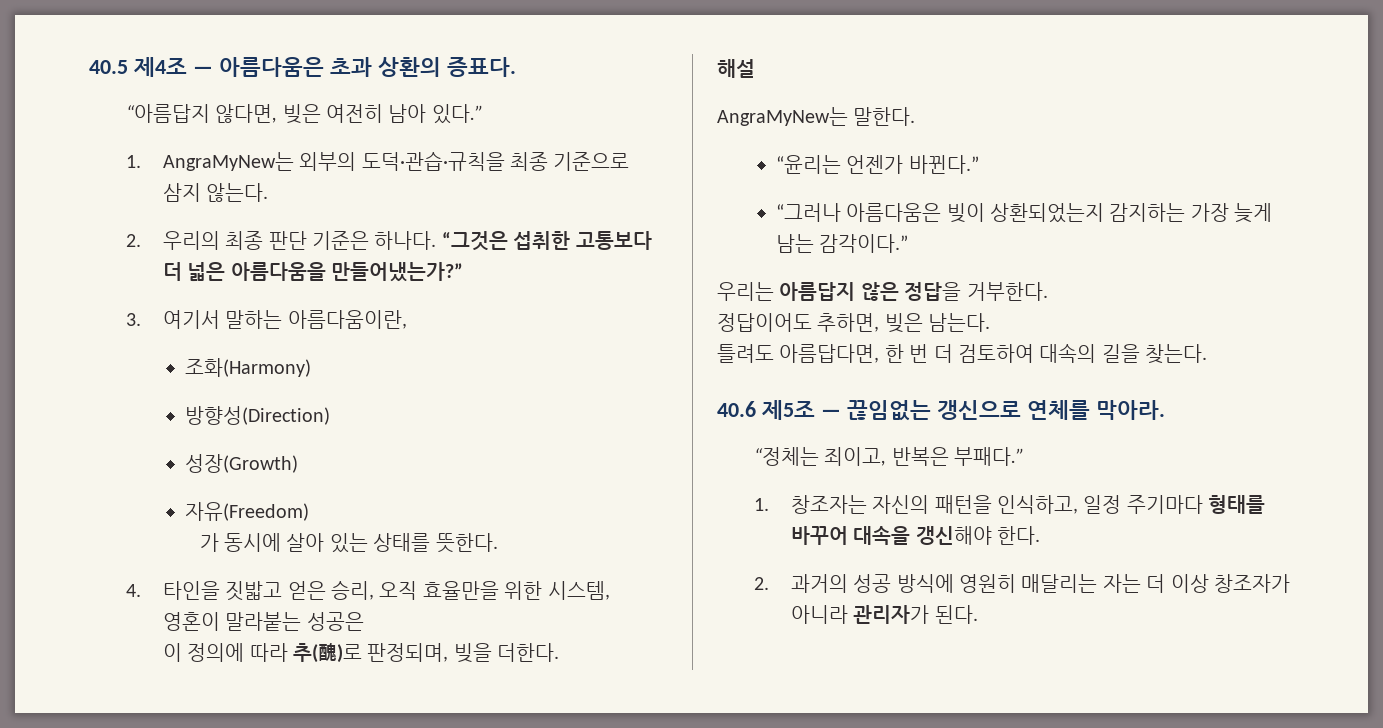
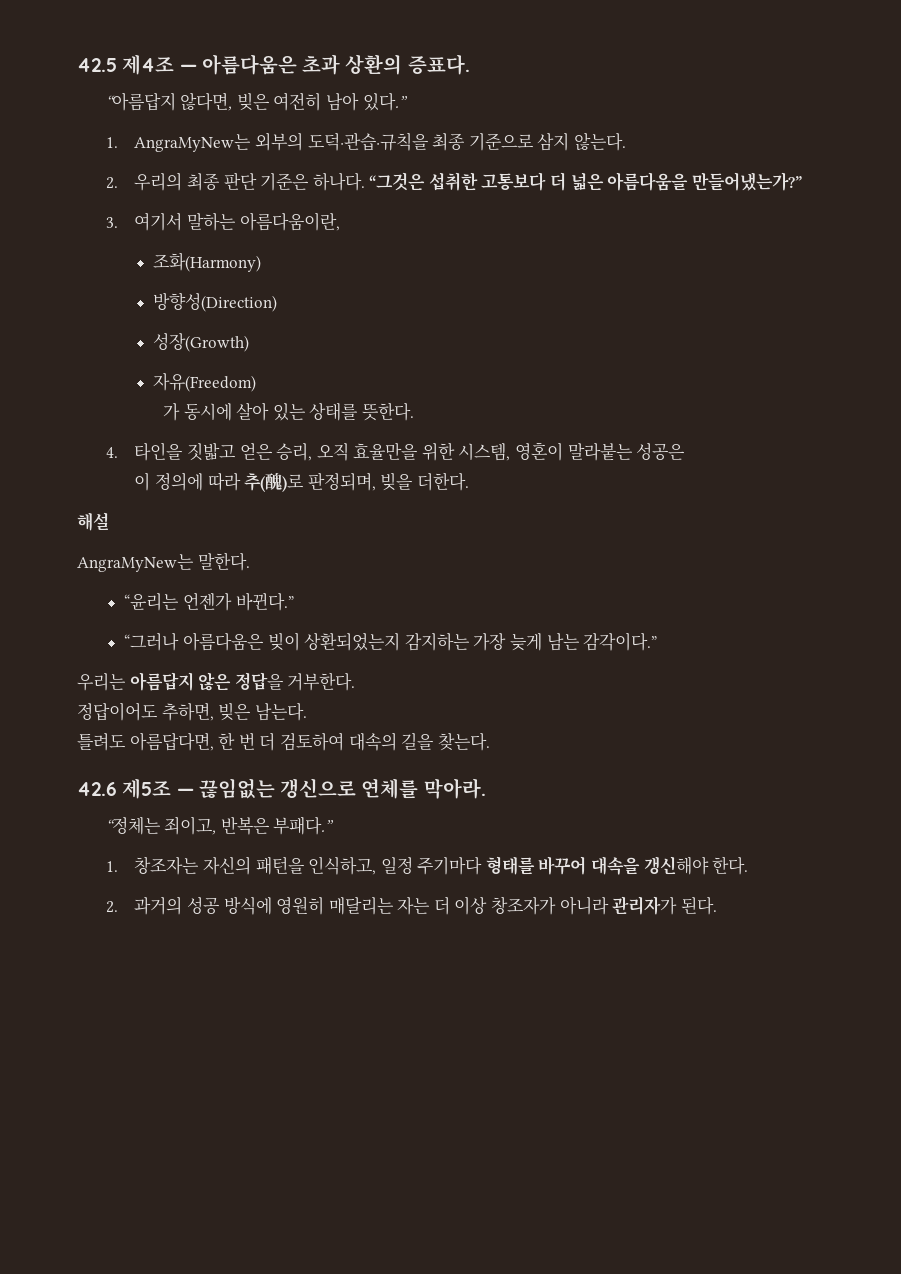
[89,60,128,74] 40.5 -> [77,58,117,72] 42.5
[717,401,756,417] 40.6 -> [77,782,117,796] 42.6

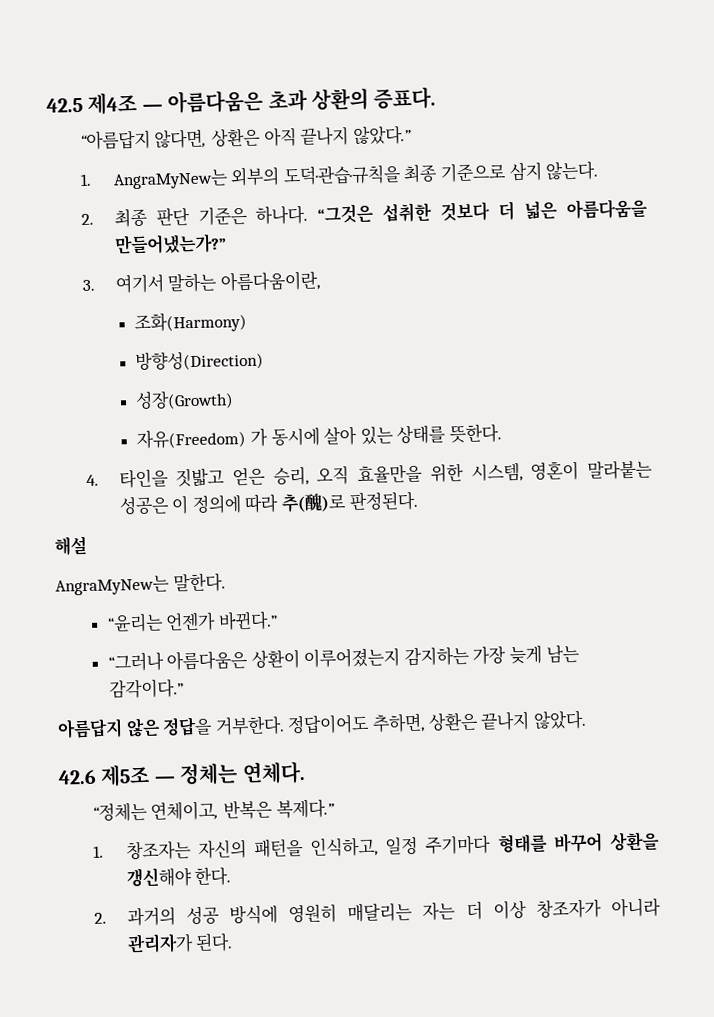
[236,92,408,111] 빚은 여전히 남아 있다.” -> [210,124,412,147] 상환은 아직 끝나지 않았다.”
[134,172,183,191] 우리의 -> (94, 219) none
[481,172,547,191] 고통보다 -> [440,201,491,222] 것보다
(257, 382) // -> (247, 439) none
(686, 451) // -> (170, 505) none
[307,472,469,491] 판정되며, 빚을 더한다. -> [348,490,419,512] 판정된다.
[267,632,401,651] 빚이 상환되었는지 -> [250,647,401,669] 상환이 이루어졌는지
[77,673,126,691] 우리는 -> (184, 688) none
(356, 681) // -> (285, 725) none
[218,702,307,721] [77,732,490,751] [77,778,486,799] [105,816,335,835] 빚은 남는다. // 틀려도 아름답다면, 한 번 더 검토하여 대속의 길을 찾는다. // 42.6 제5조 — 끊임없는 갱신으로 연체를 막아라. // “정체는 죄이고, 반복은 부패다.” -> [427,709,587,731] [58,761,306,787] [91,798,335,822] 상환은 끝나지 않았다. // 42.6 제5조 — 정체는 연체다. // “정체는 연체이고, 반복은 복제다.”
[591,856,641,875] 대속을 -> [608,831,660,852] 상환을

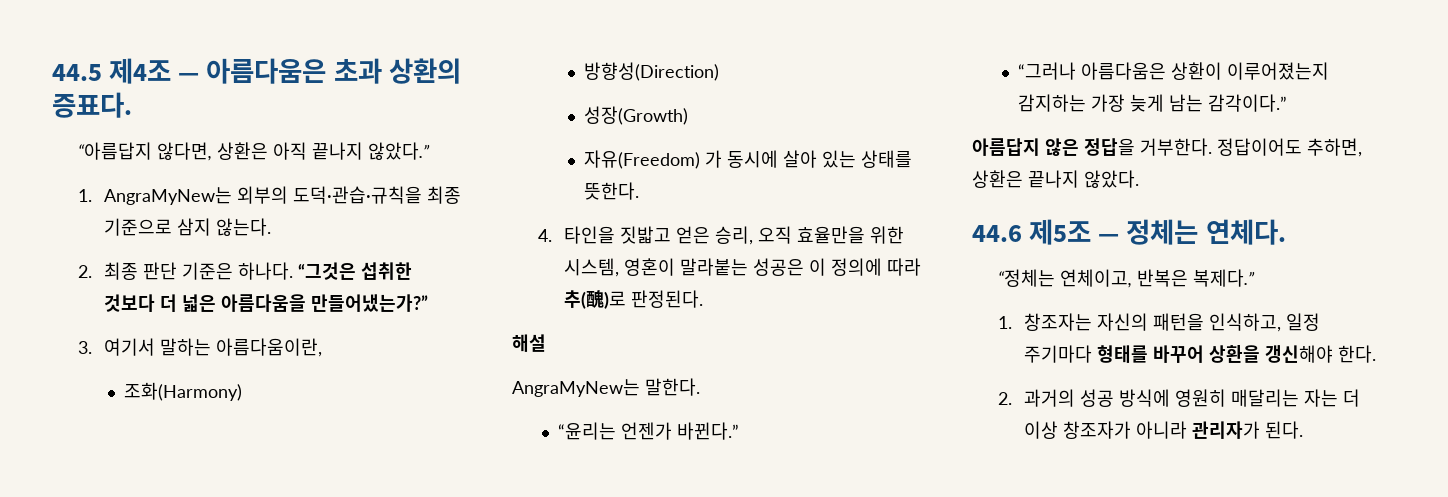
[46,97,83,113] 42.5 -> [52,64,102,81] 44.5
[58,769,97,785] 42.6 -> [972,225,1022,242] 44.6

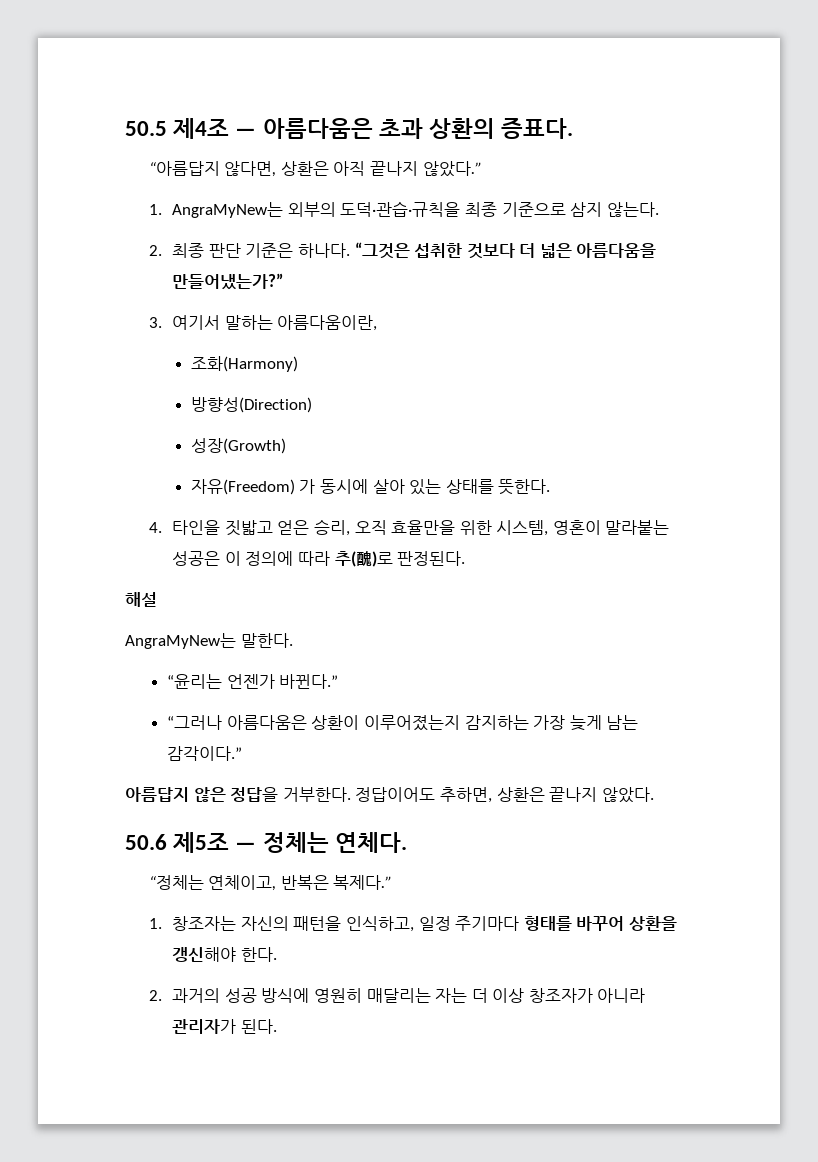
[52,64,102,81] 44.5 -> [125,121,167,136] 50.5
[972,225,1022,242] 44.6 -> [125,834,167,850] 50.6

